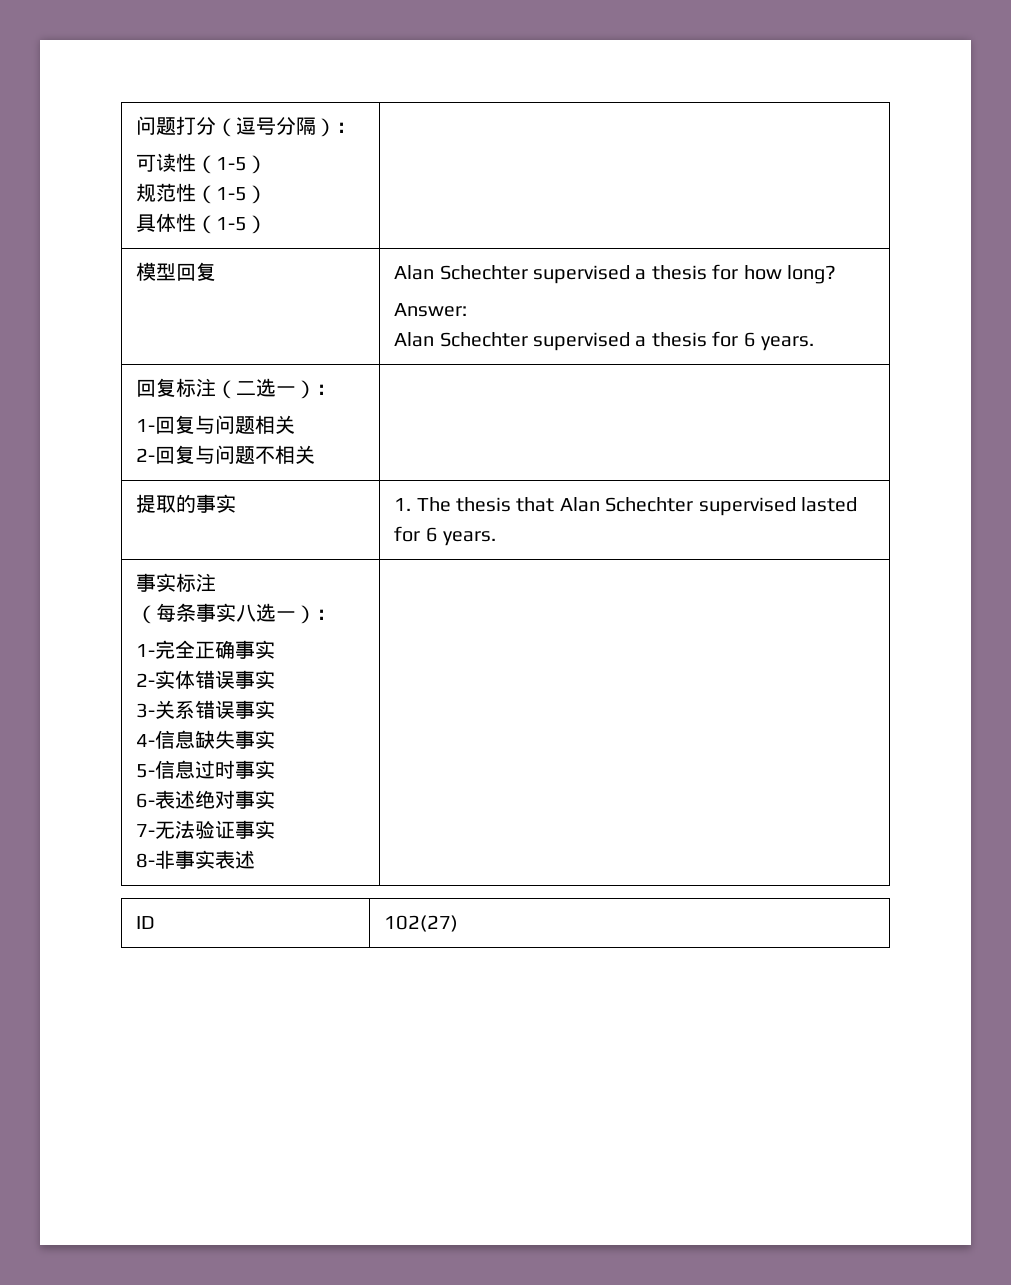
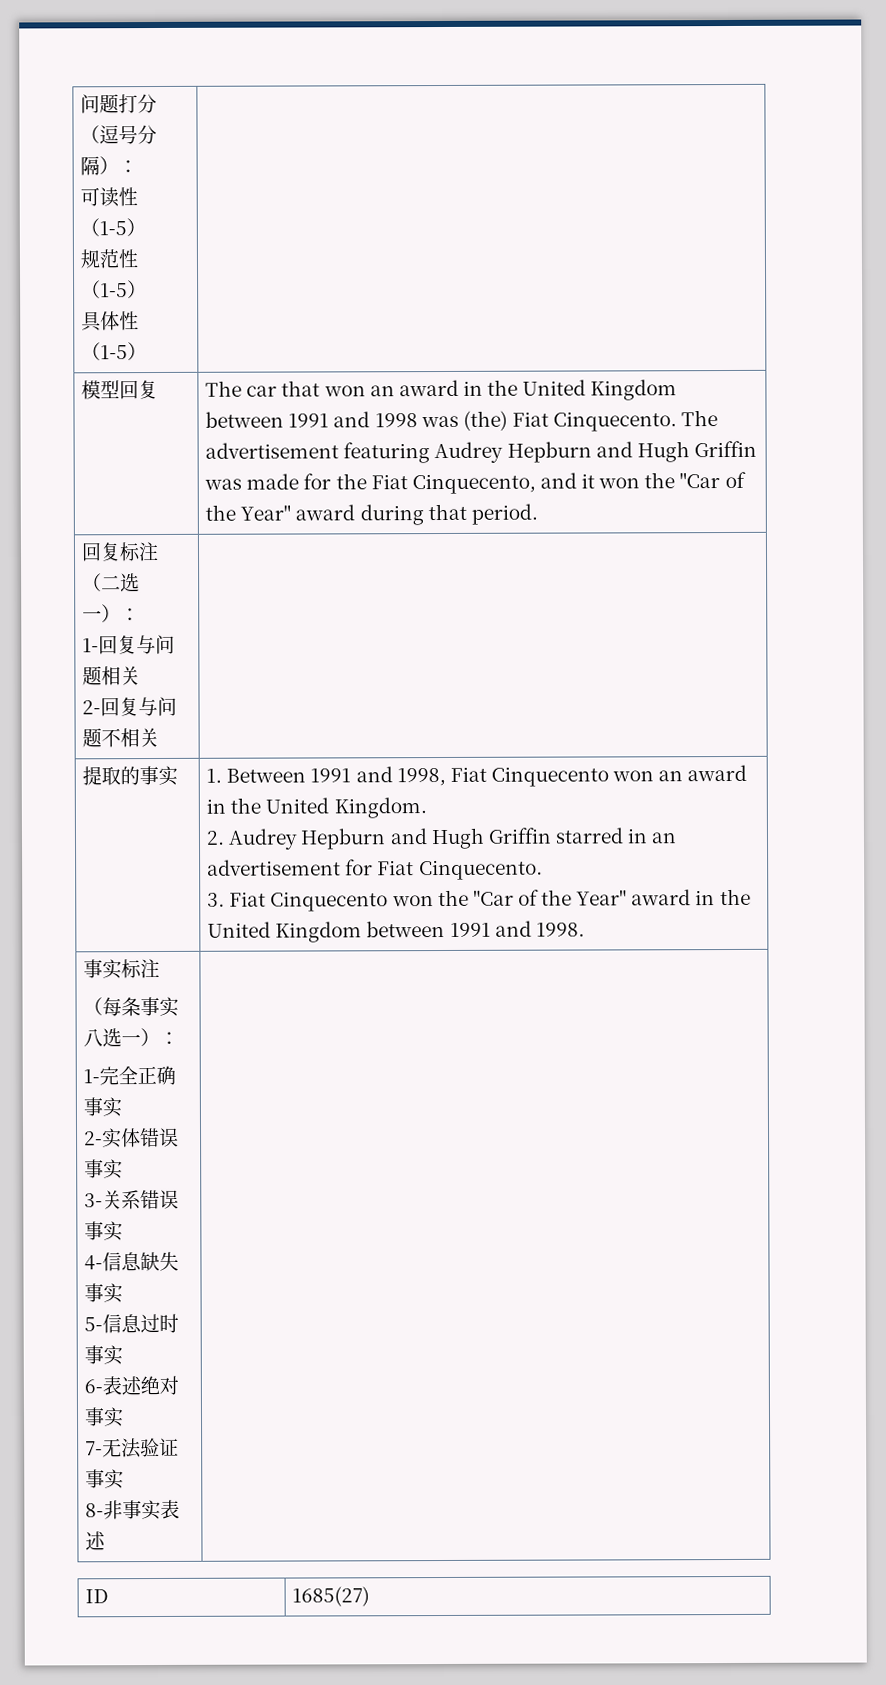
[394,264,837,284] [394,303,468,317] [394,331,815,351] Alan Schechter supervised a thesis for how long? // Answer: // Alan Schechter supervised a thesis for 6 years. -> [205,379,678,401] [205,410,719,432] [205,440,757,464] [204,471,746,495] [205,503,538,526] The car that won an award in the United Kingdom between 1991 and 1998 was (the) Fiat Cinquecento. The advertisement featuring Audrey Hepburn and Hugh Griffin was made for the Fiat Cinquecento, and it won the "Car of the Year" award during that period.
[416,497,858,516] [394,526,497,546] The thesis that Alan Schechter supervised lasted for 6 years. -> [226,764,748,787] [206,797,427,819] [206,827,678,850] [207,859,543,881] [207,888,751,912] [207,920,585,943] Between 1991 and 1998, Fiat Cinquecento won an award in the United Kingdom. // 2. Audrey Hepburn and Hugh Griffin starred in an advertisement for Fiat Cinquecento. // 3. Fiat Cinquecento won the "Car of the Year" award in the United Kingdom between 1991 and 1998.
[384,915,459,932] 102(27) -> [292,1586,371,1607] 1685(27)

